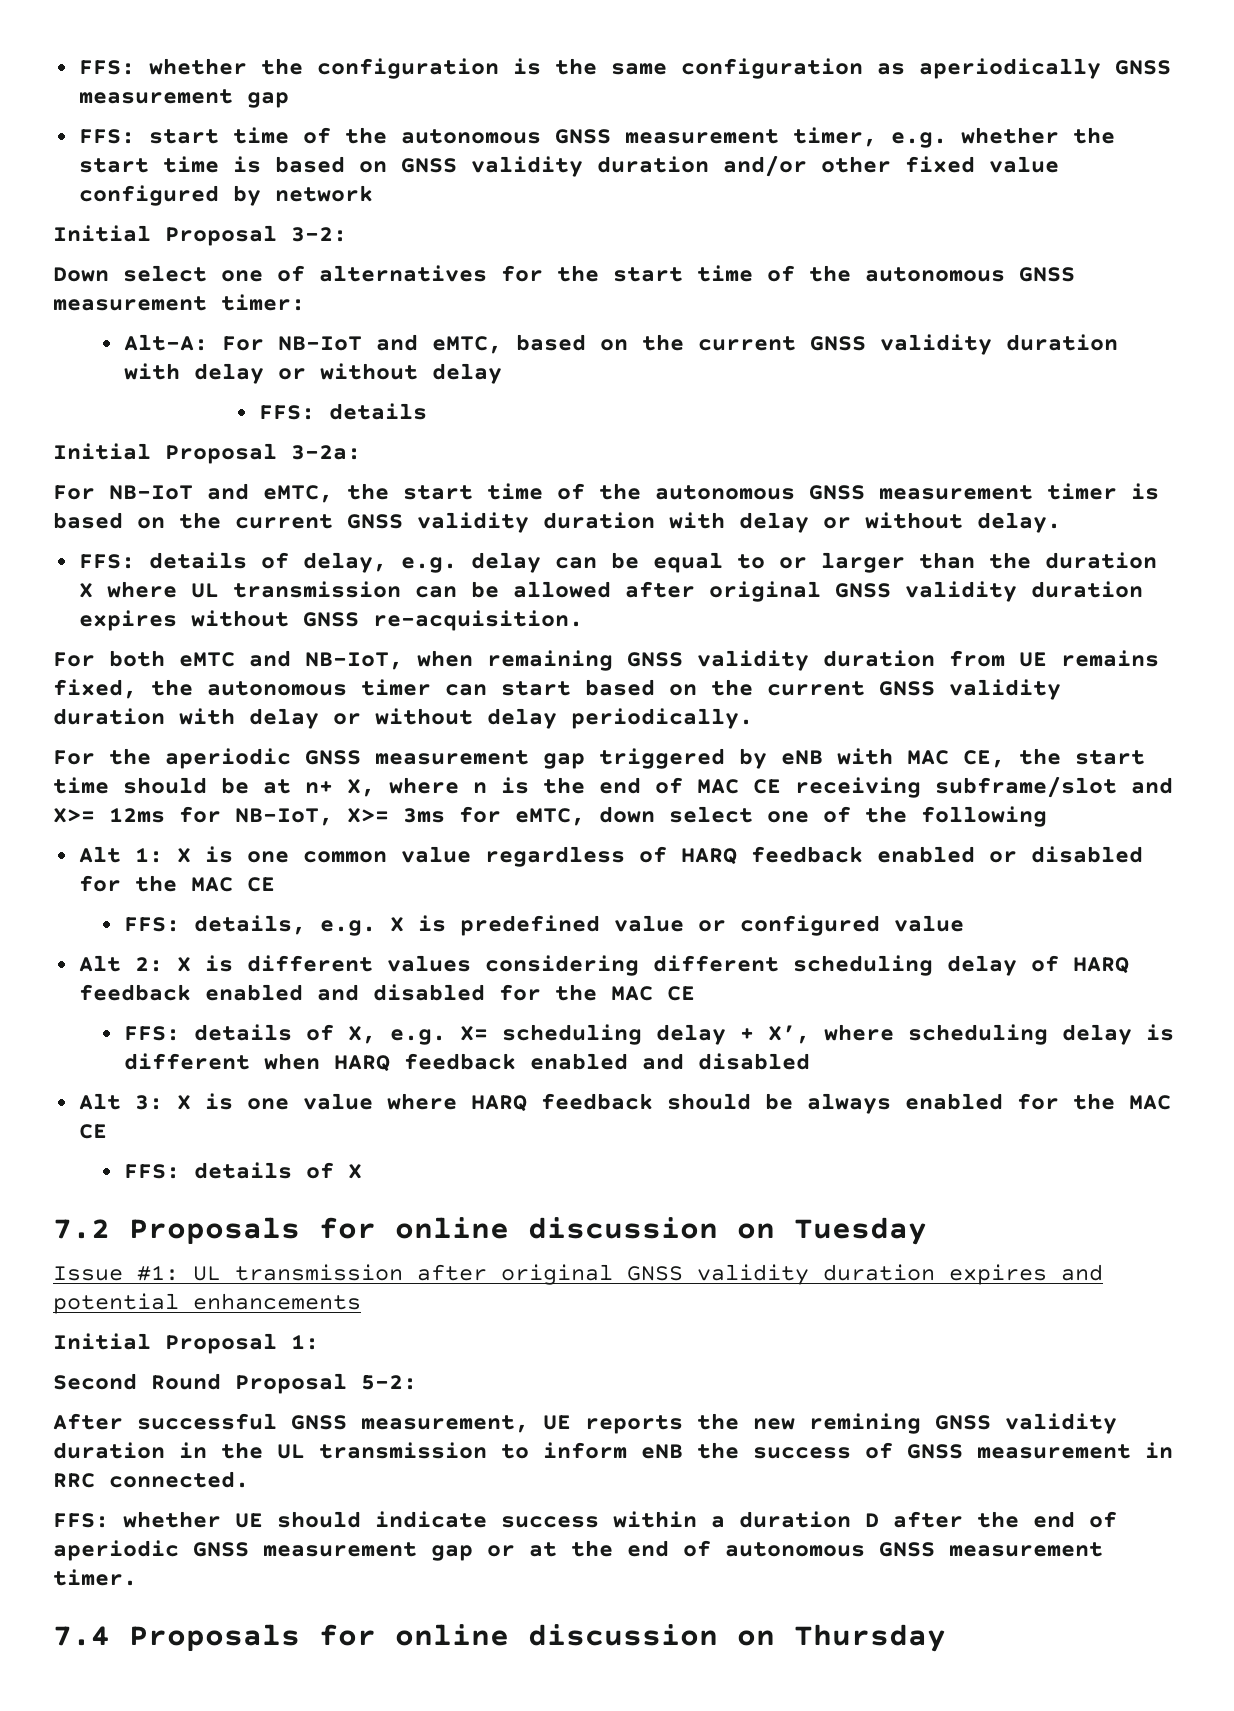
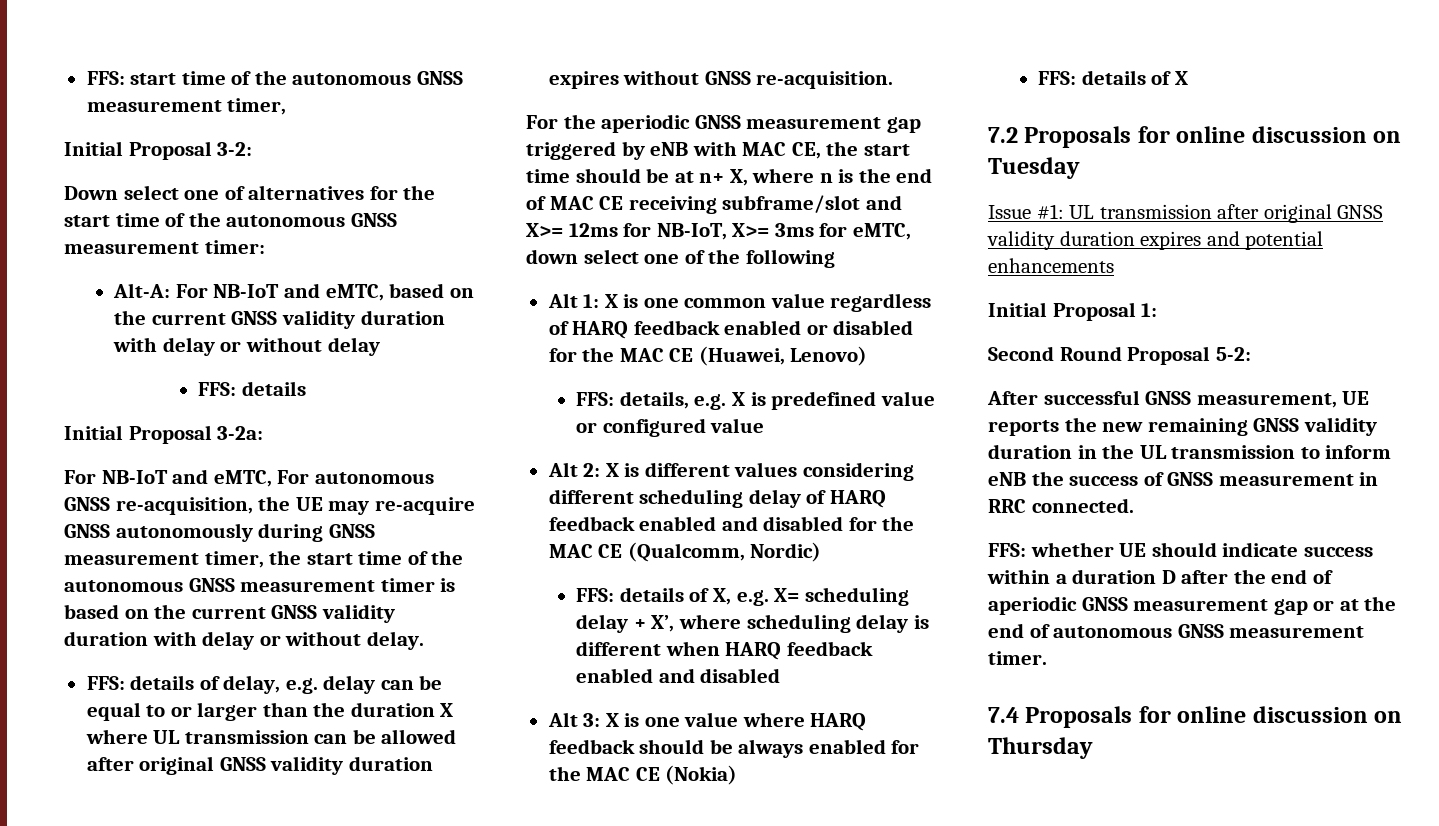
[78,58,1171,79] [78,89,289,108] [78,129,135,144] FFS: whether the configuration is the same configuration as aperiodically GNSS measurement gap // FFS: -> [86,71,125,85] FFS:
[890,127,1115,148] [78,155,1059,177] [78,185,373,206] e.g. whether the start time is based on GNSS validity duration and/or other fixed value configured by network -> (287, 106) none
(333, 494) none -> [277,470,434,484] [64,496,475,515] [64,523,375,542] [64,551,264,568] For autonomous GNSS re-acquisition, the UE may re-acquire GNSS autonomously during GNSS measurement timer,
[53,650,1159,671] [53,679,1061,700] [53,708,753,729] // For both eMTC and NB-IoT, when remaining GNSS validity duration from UE remains fixed, the autonomous timer can start based on the current GNSS validity duration with delay or without delay periodically. -> (894, 80) none
(275, 884) none -> [698,346,868,366] (Huawei, Lenovo)
(695, 993) none -> [627,542,822,562] (Qualcomm, Nordic)
(107, 1131) none -> [665,765,738,785] (Nokia)
[809,1413,921,1434] remining -> [1147,418,1248,436] remaining

